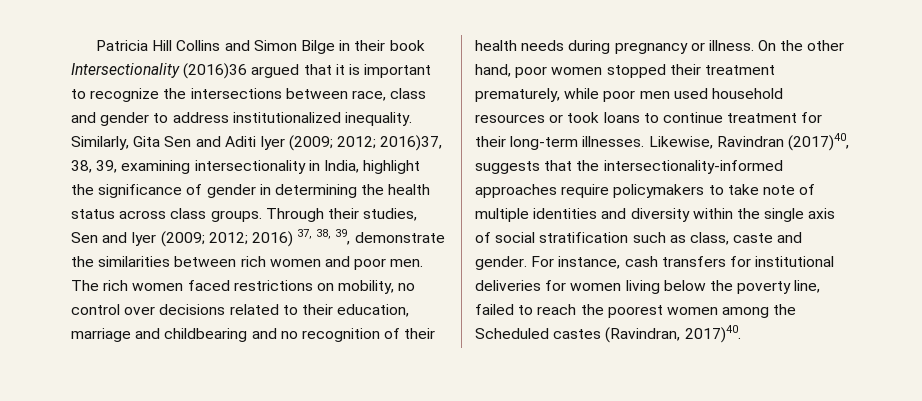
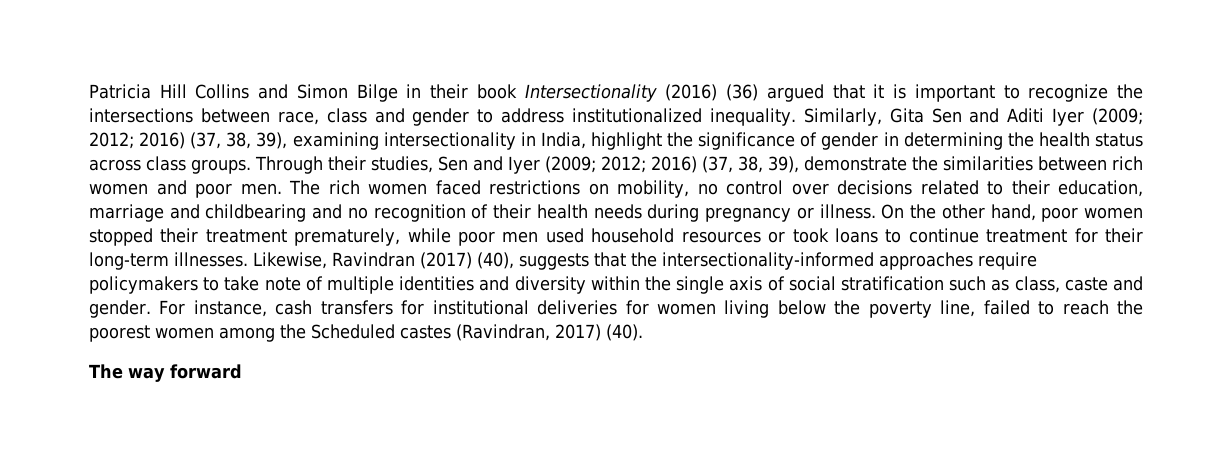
[183,63,248,79] (2016)36 -> [665,84,759,101] (2016) (36)
[380,135,443,151] [71,160,118,173] 2016)37, 38, 39, -> [139,132,288,149] 2016) (37, 38, 39),
[297,229,351,245] 37, 38, 39, -> [702,156,799,173] (37, 38, 39),
[787,133,849,151] (2017)40, -> [420,252,514,269] (2017) (40),
[684,325,741,343] 2017)40. -> [555,324,643,341] [89,364,242,382] 2017) (40). // The way forward

